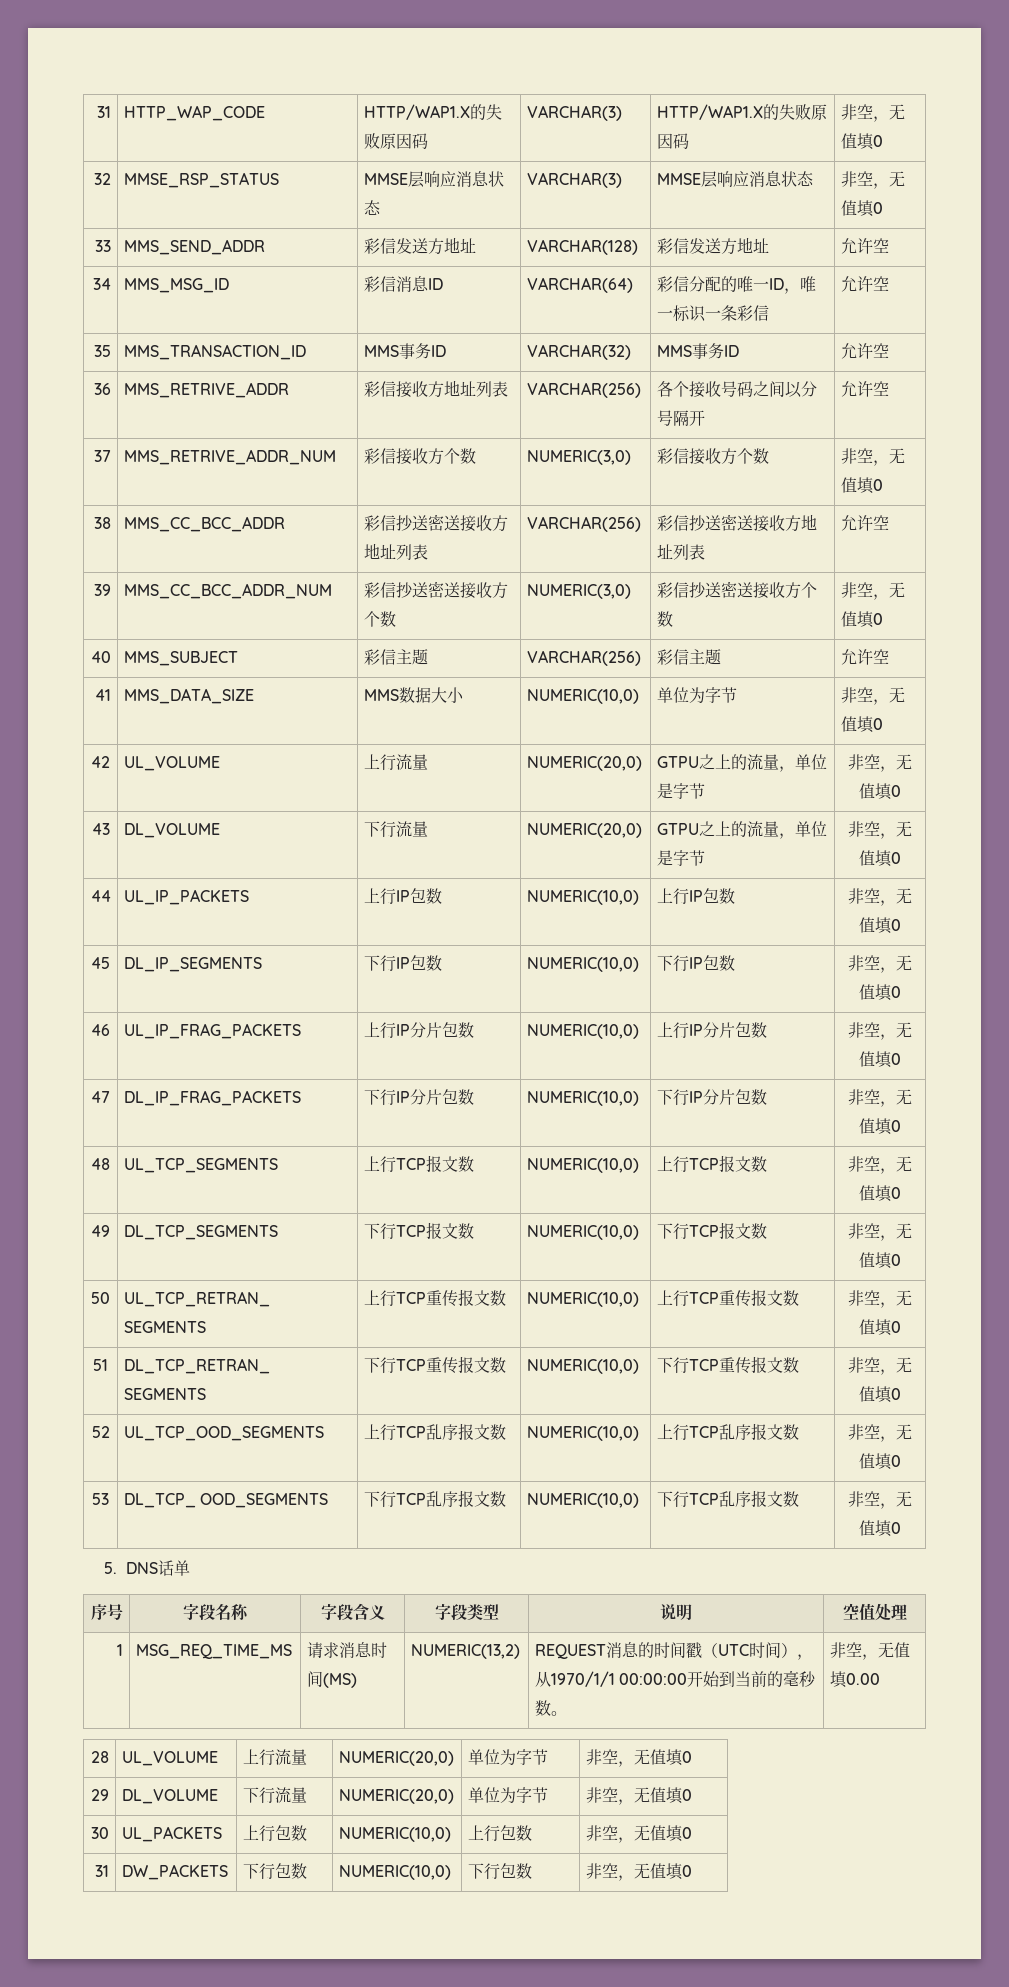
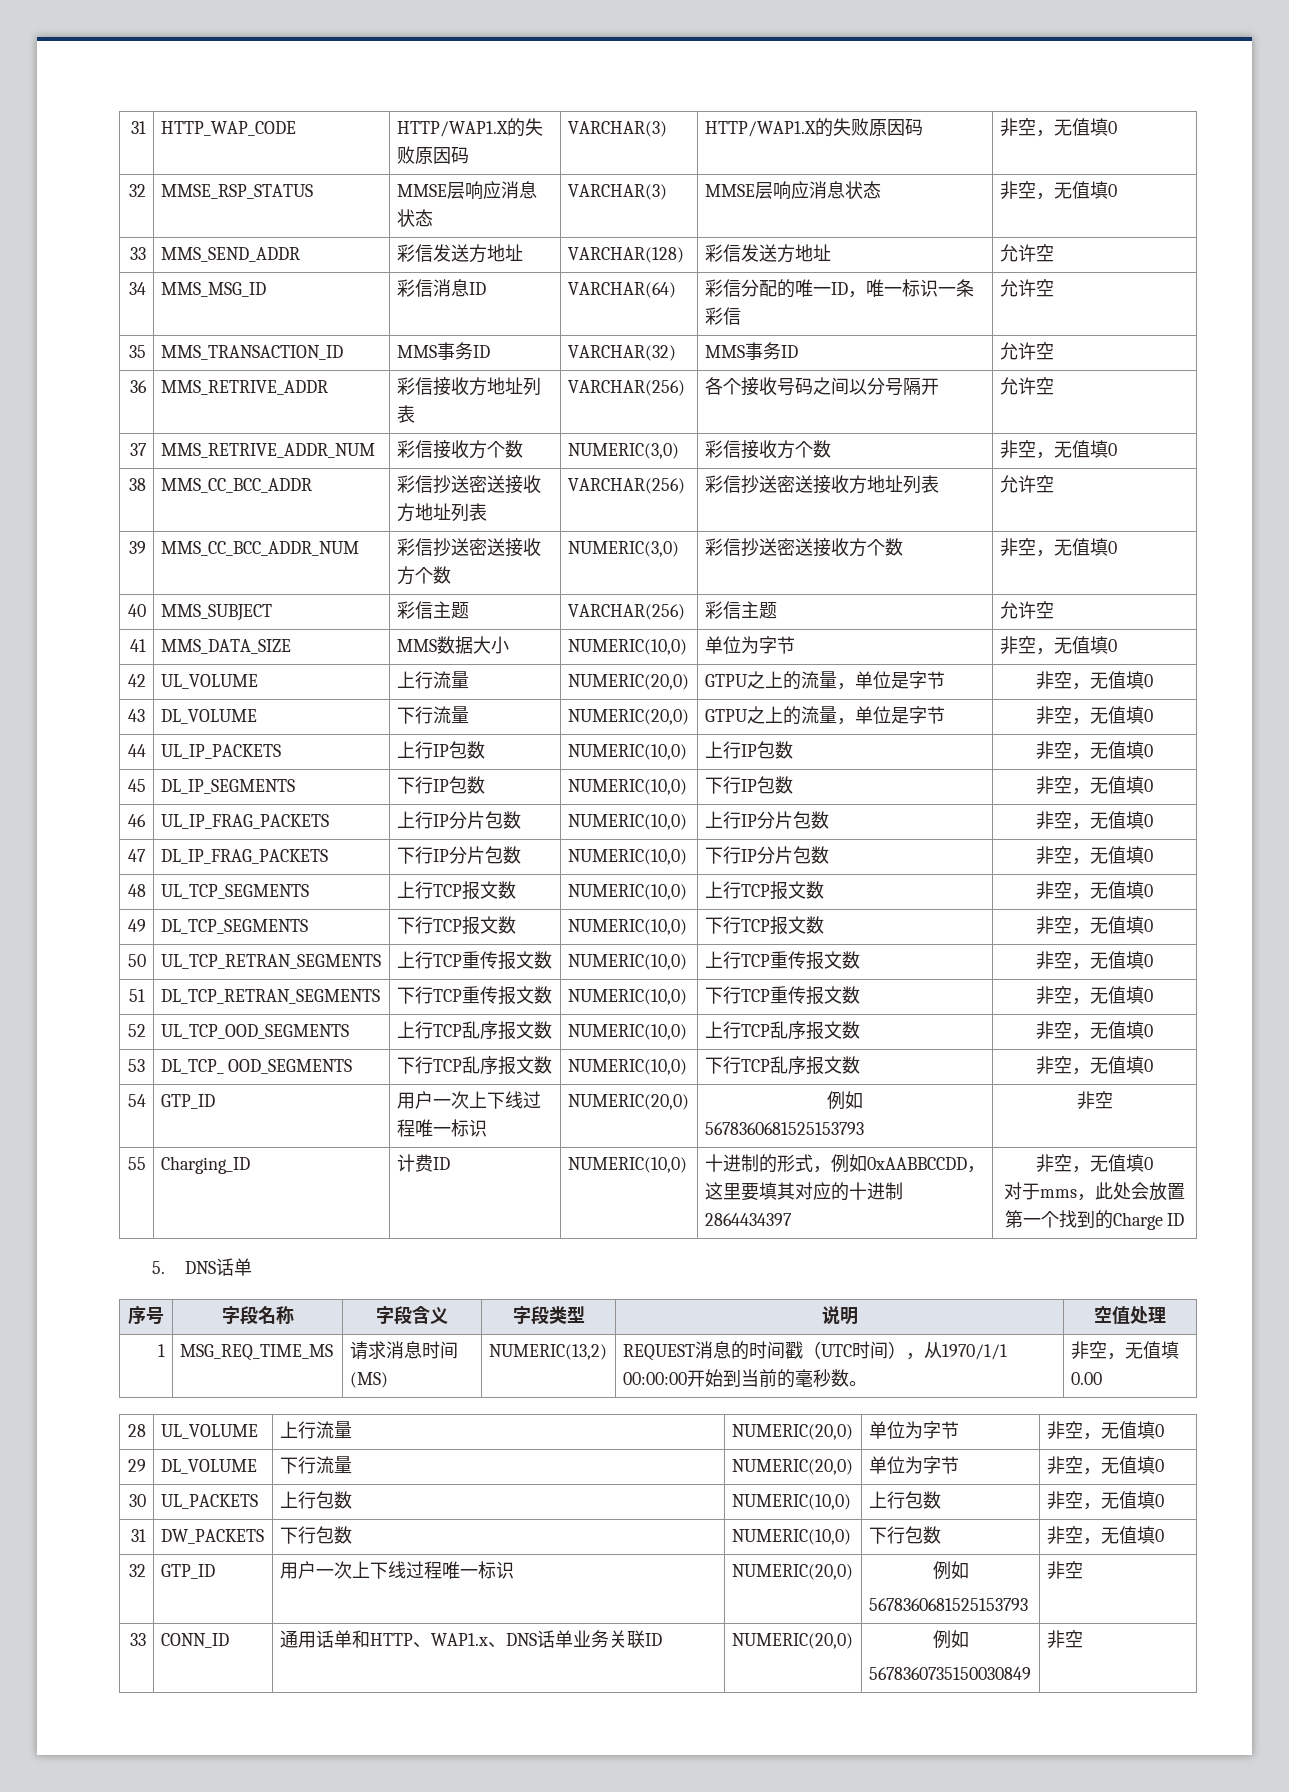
(901, 1528) none -> [127,1094,146,1107] [160,1094,215,1109] [396,1091,541,1109] [396,1119,487,1137] [567,1094,689,1110] [827,1091,863,1110] [704,1122,864,1135] [1076,1091,1113,1109] [127,1157,146,1170] [160,1156,250,1174] [396,1154,450,1172] [567,1157,687,1173] [704,1154,985,1173] [704,1182,903,1201] [704,1213,792,1226] [1036,1154,1153,1173] [1004,1182,1185,1201] [1004,1210,1185,1230] // 54 | GTP_ID | 用户一次上下线过程唯一标识 | NUMERIC(20,0) | 例如 // 5678360681525153793 | 非空 // 55 | Charging_ID | 计费ID | NUMERIC(10,0) | 十进制的形式，例如0xAABBCCDD，这里要填其对应的十进制2864434397 | 非空，无值填0 // 对于mms，此处会放置第一个找到的Charge ID
(692, 1871) none -> [129,1564,147,1577] [160,1564,215,1579] [279,1561,514,1579] [731,1564,853,1580] [932,1561,969,1580] [868,1598,1028,1611] [1046,1561,1083,1579] [130,1633,147,1646] [160,1633,229,1648] [279,1630,662,1648] [731,1633,853,1649] [932,1630,969,1649] [868,1667,1031,1680] [1046,1630,1083,1648] // 32 | GTP_ID | 用户一次上下线过程唯一标识 | NUMERIC(20,0) | 例如 // 5678360681525153793 | 非空 // 33 | CONN_ID | 通用话单和HTTP、WAP1.x、DNS话单业务关联ID | NUMERIC(20,0) | 例如 // 5678360735150030849 | 非空

